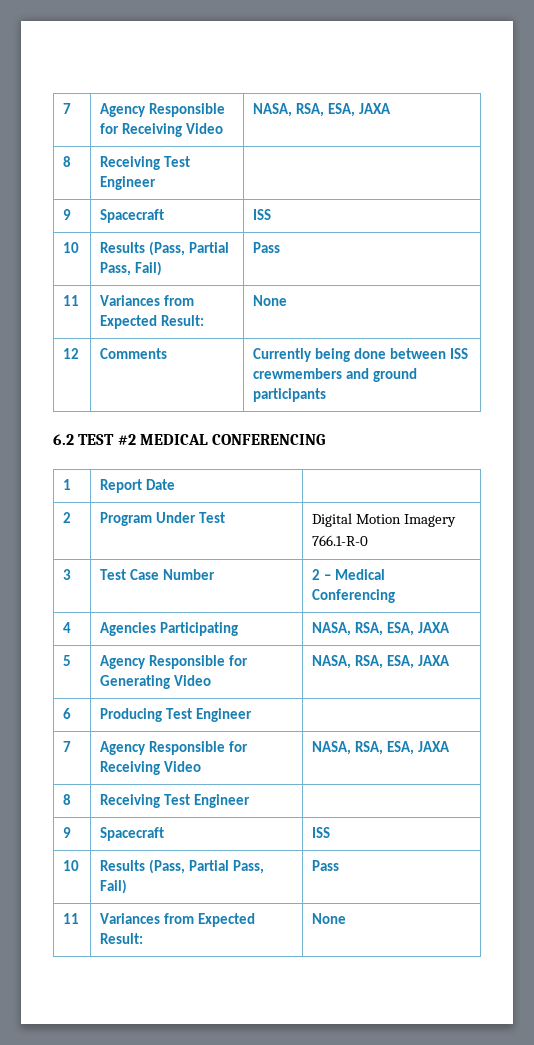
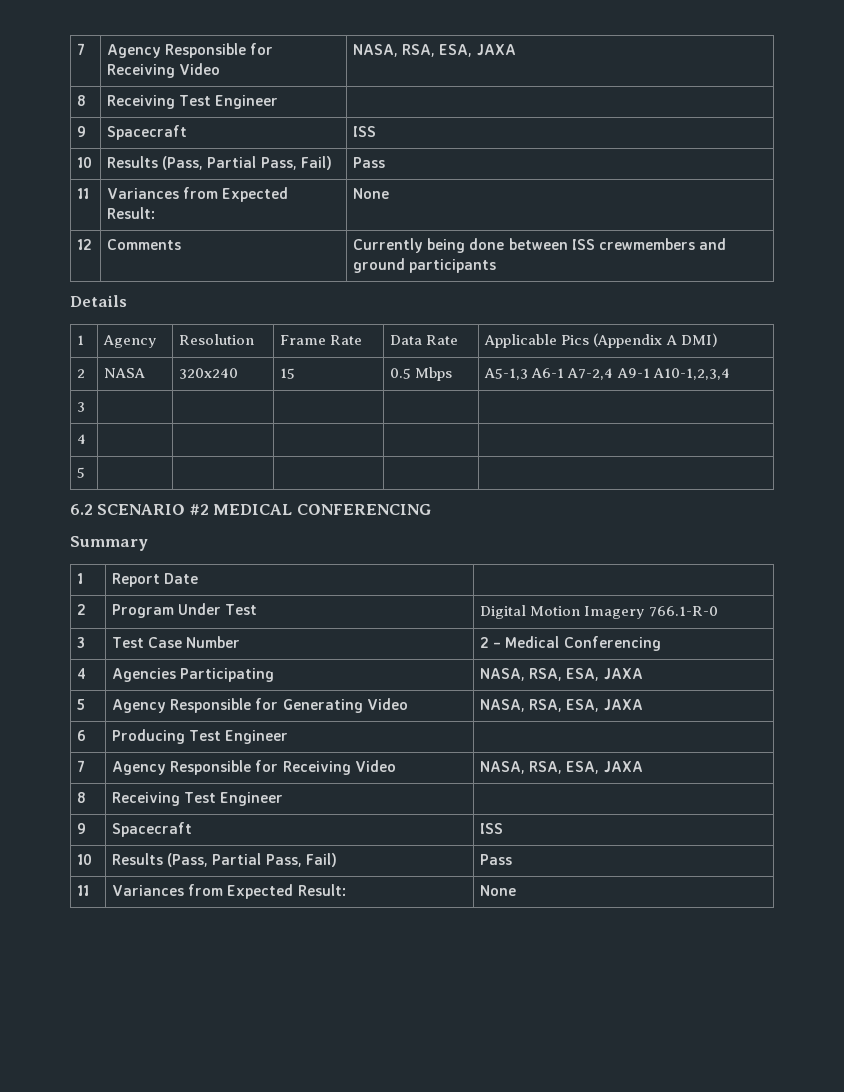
(327, 395) none -> [70,295,127,307] [77,335,85,345] [103,335,157,348] [179,334,255,345] [280,335,363,345] [390,335,459,345] [484,333,718,348] [77,369,86,378] [104,368,146,378] [179,368,239,379] [280,368,296,379] [390,367,453,381] [484,368,730,380] [77,402,86,412] [77,434,87,444] [77,467,86,478] // Details // 1 | Agency | Resolution | Frame Rate | Data Rate | Applicable Pics (Appendix A DMI) // 2 | NASA | 320x240 | 15 | 0.5 Mbps | A5-1,3 A6-1 A7-2,4 A9-1 A10-1,2,3,4 // 3 | | | | | // 4 | | | | | // 5 | | | | |
[78,434,115,445] TEST -> [97,504,186,515] SCENARIO
(326, 439) none -> [70,536,148,551] // Summary

